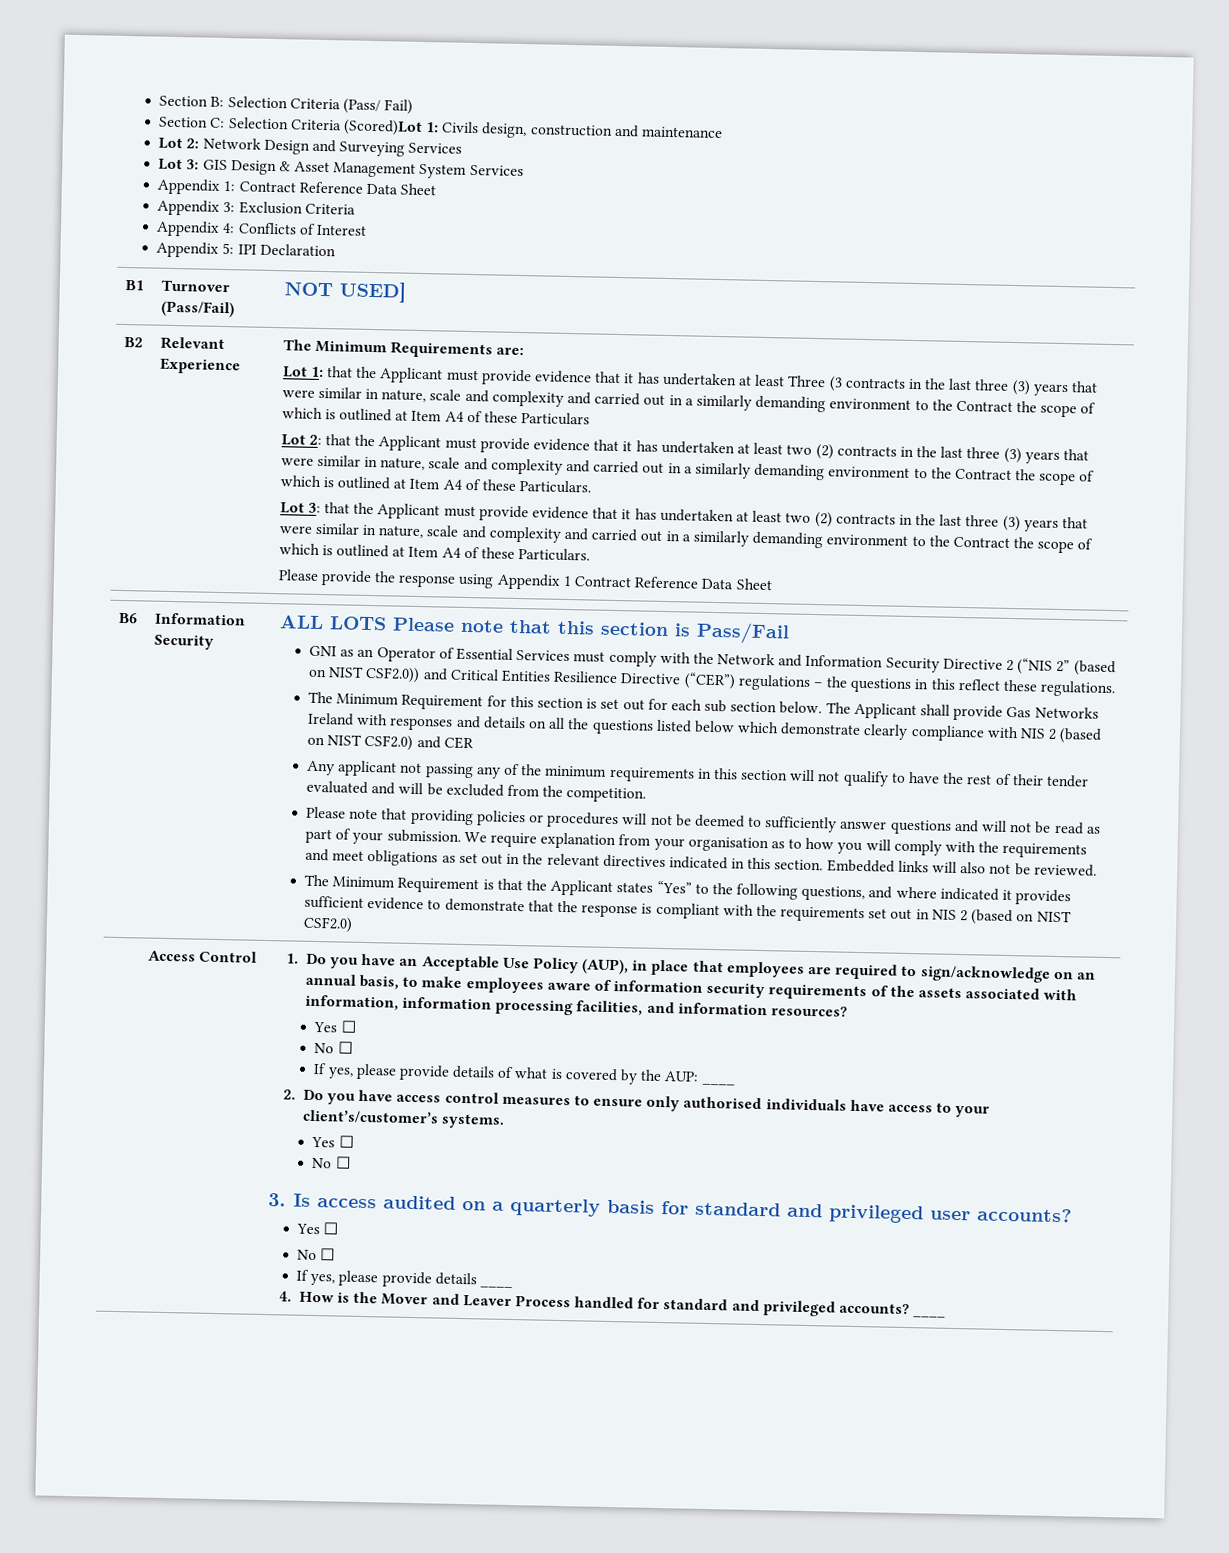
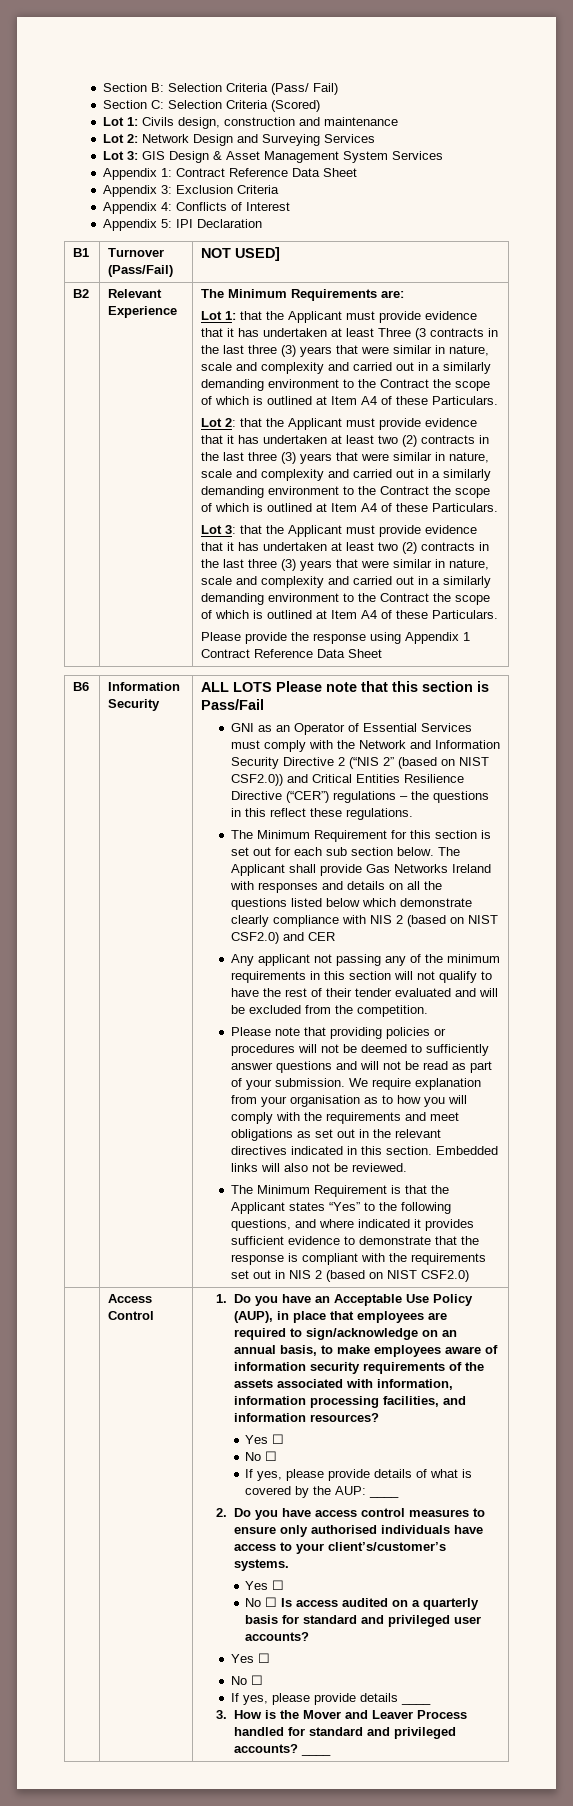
[342,119,423,136] (Scored)Lot -> [271,100,321,112] [103,117,125,126] (Scored) // Lot
[521,412,591,426] Particulars -> [432,396,499,405] Particulars.
[267,1193,286,1207] // 3. -> (278, 1602) none
[279,1291,293,1302] 4. -> [216,1710,228,1719] 3.

